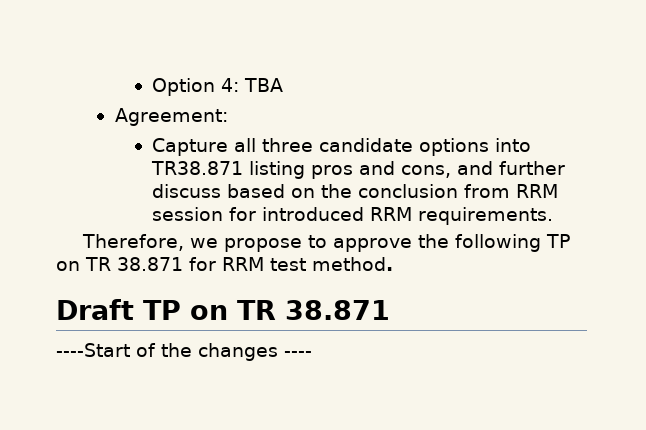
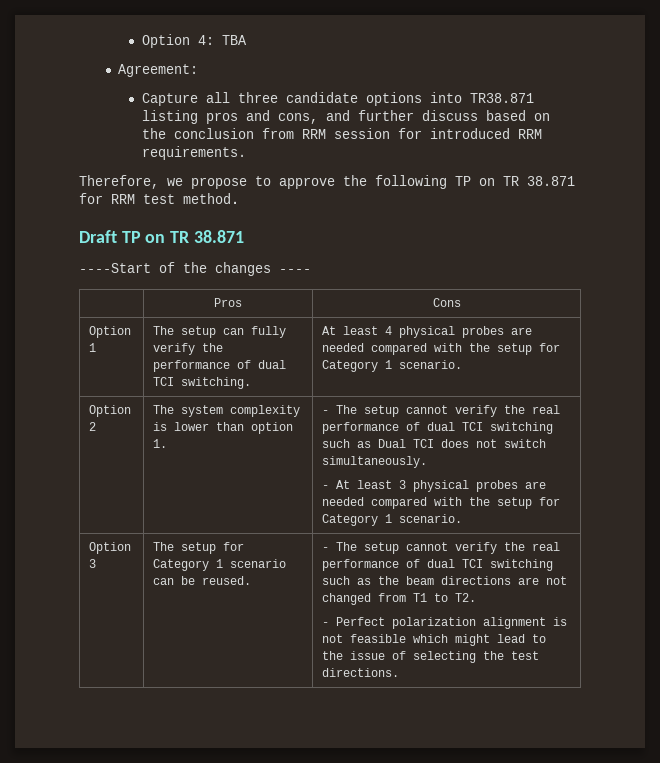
(312, 354) none -> [214,298,242,307] [432,298,461,307] [88,326,131,338] [88,343,96,352] [152,326,286,338] [152,343,223,355] [152,360,286,372] [152,377,251,389] [321,326,532,338] [321,343,560,355] [321,360,462,372] [88,405,131,417] [88,422,96,431] [152,405,300,417] [152,422,293,434] [152,439,167,448] [321,405,560,417] [321,422,553,434] [321,439,546,448] [321,456,427,468] [321,480,546,492] [321,497,560,509] [321,514,462,526] [88,542,131,554] [88,559,96,568] [152,542,244,554] [152,559,286,571] [152,576,251,585] [321,542,560,554] [321,559,553,571] [321,576,567,585] [321,593,476,605] [321,617,567,629] [321,634,546,646] [321,651,539,663] [321,668,399,677] // | Pros | Cons // Option 1 | The setup can fully verify the performance of dual TCI switching. | At least 4 physical probes are needed compared with the setup for Category 1 scenario. // Option 2 | The system complexity is lower than option 1. | - The setup cannot verify the real performance of dual TCI switching such as Dual TCI does not switch simultaneously. // - At least 3 physical probes are needed compared with the setup for Category 1 scenario. // Option 3 | The setup for Category 1 scenario can be reused. | - The setup cannot verify the real performance of dual TCI switching such as the beam directions are not changed from T1 to T2. // - Perfect polarization alignment is not feasible which might lead to the issue of selecting the test directions.

